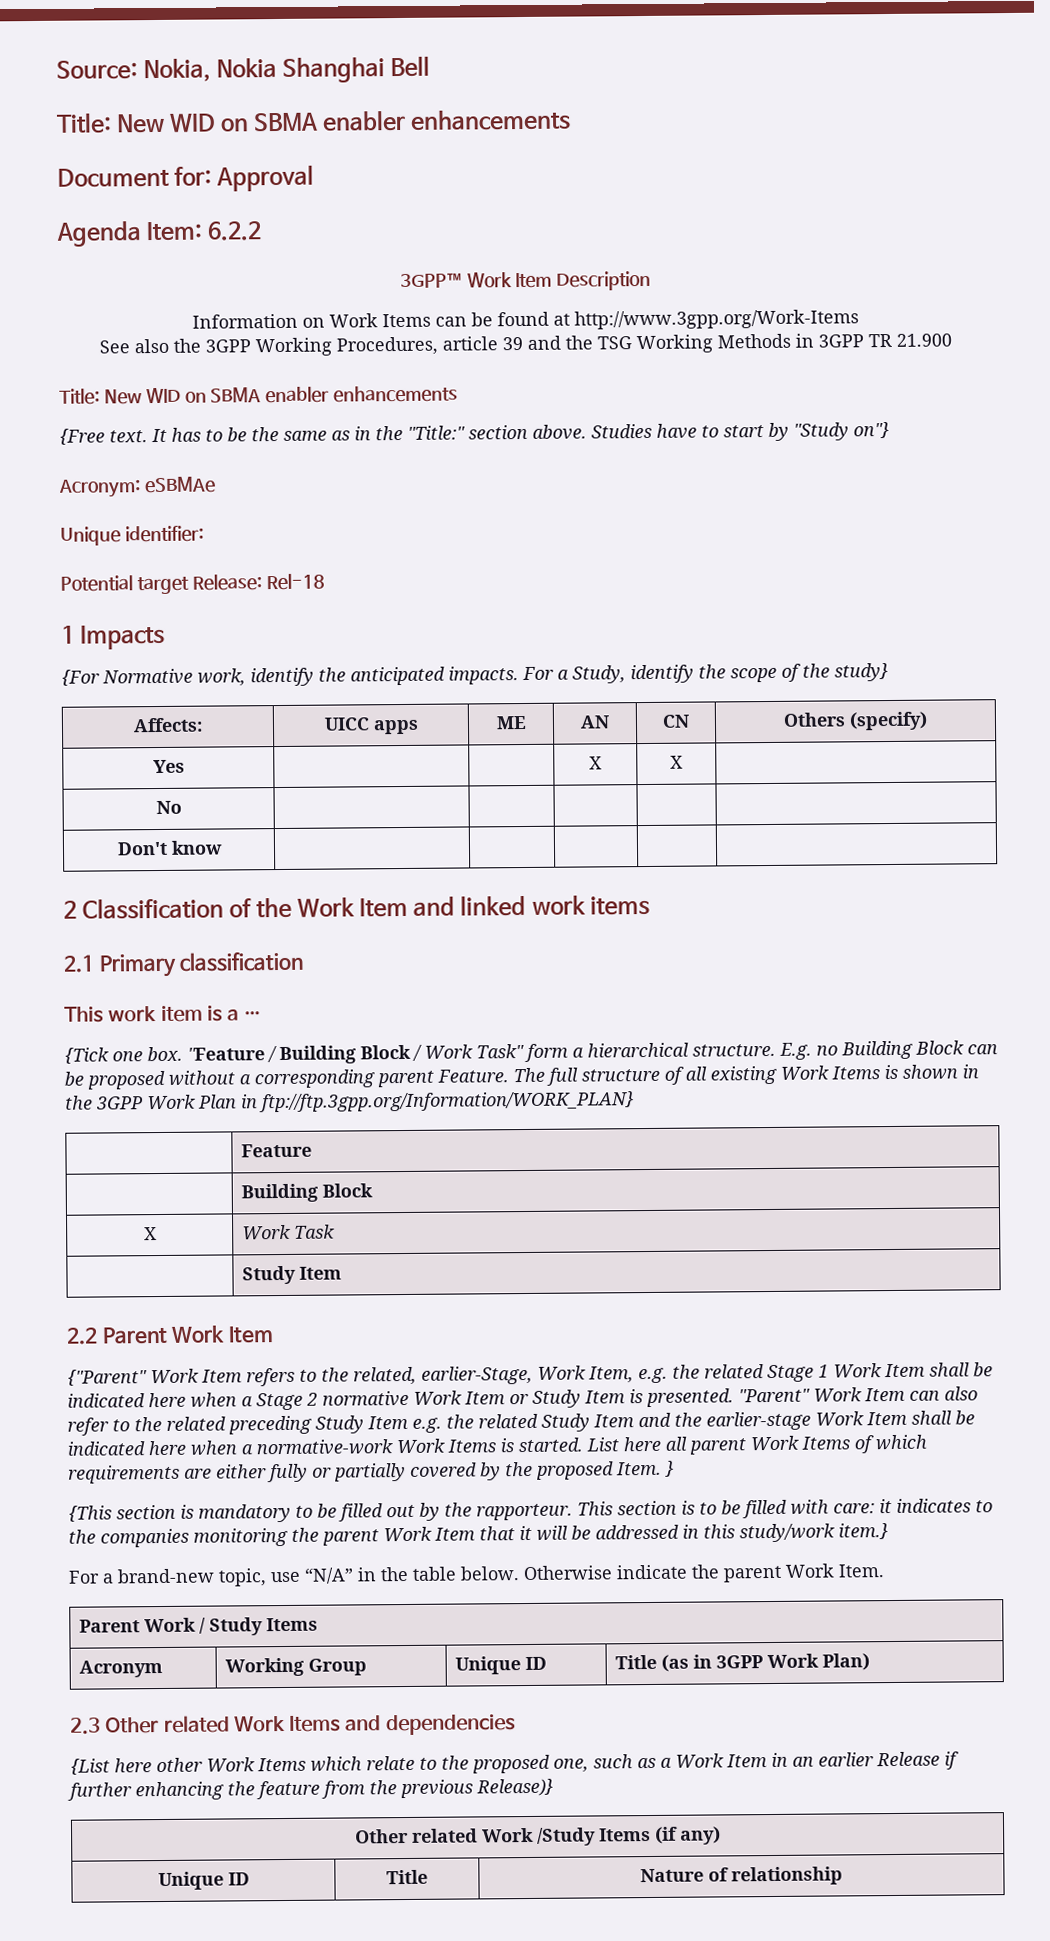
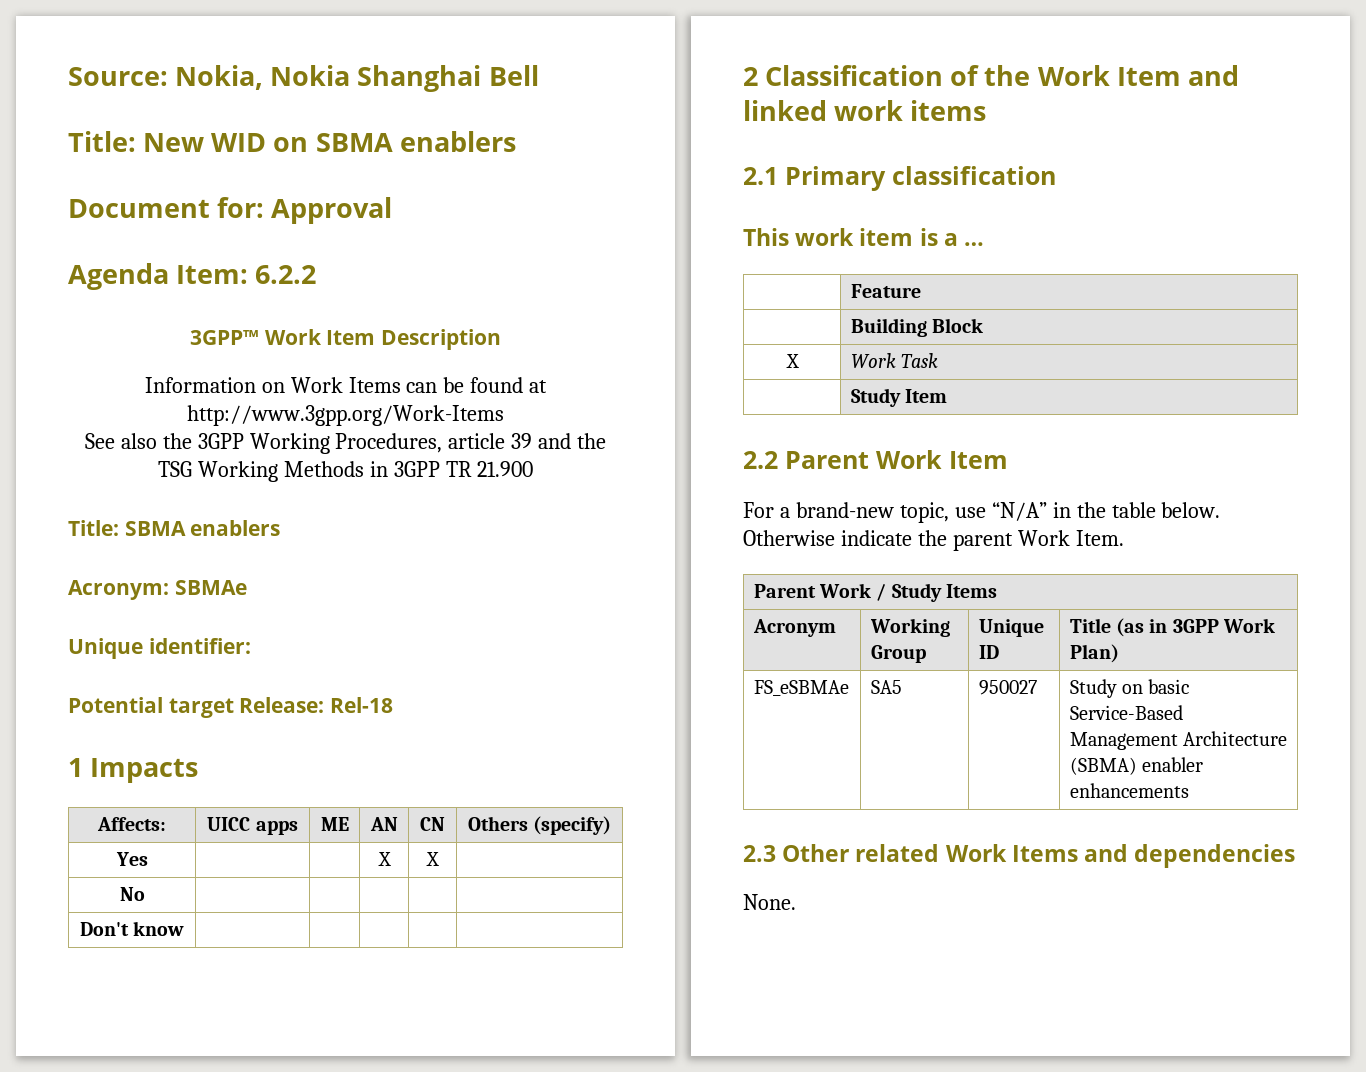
[322,109,572,132] enabler enhancements -> [399,131,516,152] enablers
[103,385,459,405] [59,421,890,445] New WID on SBMA enabler enhancements // {Free text. It has to be the same as in the "Title:" section above. Studies have to start by "Study on"} -> [124,520,281,536] SBMA enablers
[143,476,216,494] eSBMAe -> [174,580,247,595] SBMAe
[61,663,889,687] // {For Normative work, identify the anticipated impacts. For a Study, identify the scope of the study} -> (199, 770) none
[64,1040,998,1065] [64,1064,979,1090] [65,1091,635,1113] // {Tick one box. "Feature / Building Block / Work Task" form a hierarchical structure. E.g. no Building Block can be proposed without a corresponding parent Feature. The full structure of all existing Work Items is shown in the 3GPP Work Plan in ftp://ftp.3gpp.org/Information/WORK_PLAN} -> (985, 244) none
[67,1362,993,1387] [67,1386,978,1411] [67,1410,975,1436] [67,1434,927,1456] [68,1460,675,1484] [68,1498,993,1523] [68,1523,889,1548] // {"Parent" Work Item refers to the related, earlier-Stage, Work Item, e.g. the related Stage 1 Work Item shall be indicated here when a Stage 2 normative Work Item or Study Item is presented. "Parent" Work Item can also refer to the related preceding Study Item e.g. the related Study Item and the earlier-stage Work Item shall be indicated here when a normative-work Work Items is started. List here all parent Work Items of which requirements are either fully or partially covered by the proposed Item. } // {This section is mandatory to be filled out by the rapporteur. This section is to be filled with care: it indicates to the companies monitoring the parent Work Item that it will be addressed in this study/work item.} -> (1008, 460) none
(870, 1662) none -> [753,680,849,696] [870,680,902,694] [978,680,1037,695] [1069,679,1190,698] [1069,705,1183,720] [1069,731,1288,750] [1069,757,1204,775] [1069,783,1189,798] // FS_eSBMAe | SA5 | 950027 | Study on basic Service-Based Management Architecture (SBMA) enabler enhancements
[70,1751,959,1775] [67,1778,554,1801] [355,1826,721,1846] [157,1871,250,1891] [386,1869,428,1885] [639,1866,843,1886] {List here other Work Items which relate to the proposed one, such as a Work Item in an earlier Release if further enhancing the feature from the previous Release)} // Other related Work /Study Items (if any) // Unique ID | Title | Nature of relationship -> [743,894,796,910] None.

